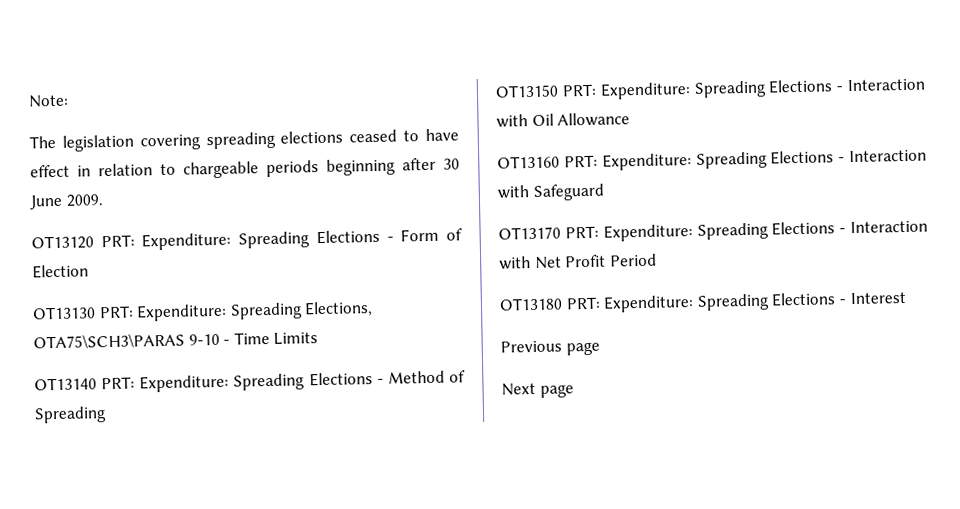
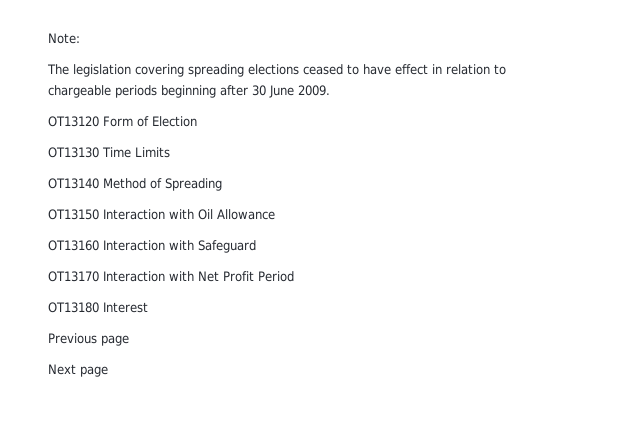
[100,229,394,251] PRT: Expenditure: Spreading Elections - -> (99, 121) none
[98,301,374,322] [33,331,319,350] [34,372,384,393] PRT: Expenditure: Spreading Elections, OTA75\SCH3\PARAS 9-10 - Time Limits // OT13140 PRT: Expenditure: Spreading Elections - -> [102,147,170,158] [48,178,99,189] Time Limits // OT13140
[561,79,844,100] PRT: Expenditure: Spreading Elections - -> (99, 214) none
[563,150,846,171] PRT: Expenditure: Spreading Elections - -> (99, 245) none
[564,221,847,242] PRT: Expenditure: Spreading Elections - -> (99, 276) none
[565,292,847,313] PRT: Expenditure: Spreading Elections - -> (99, 307) none

